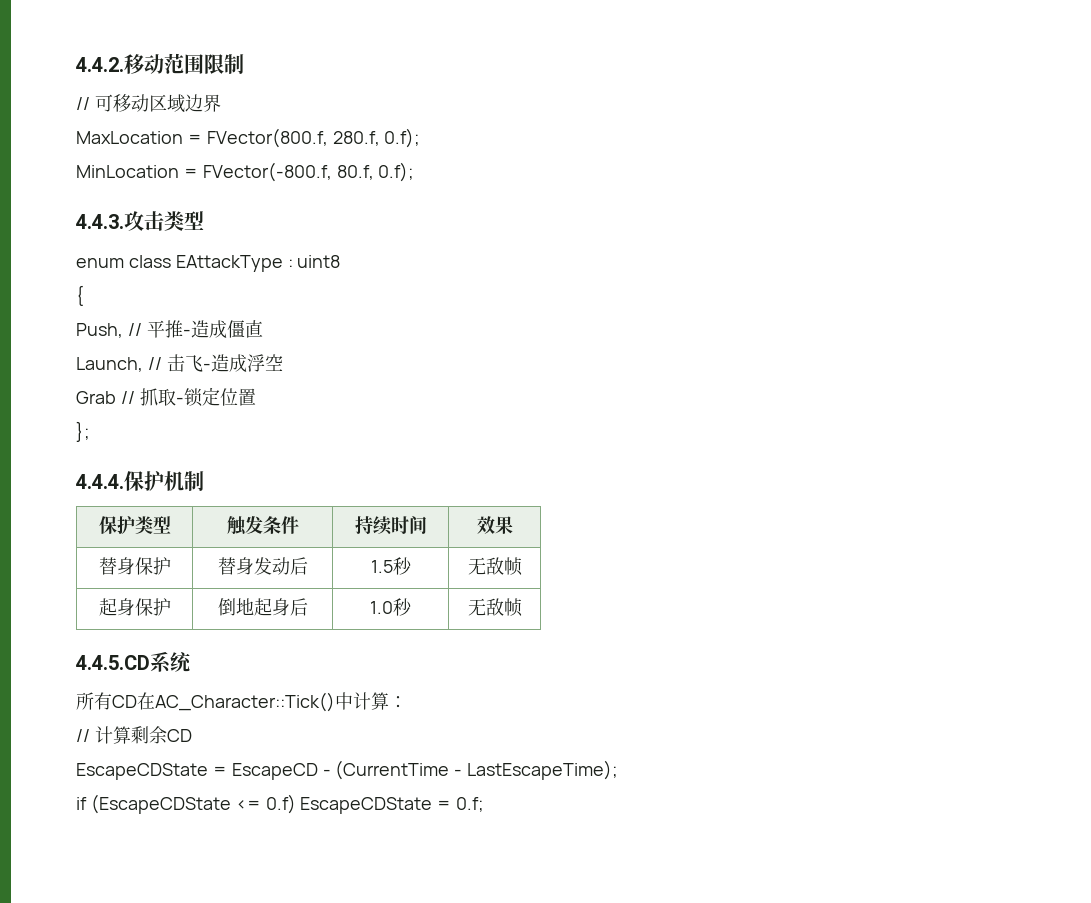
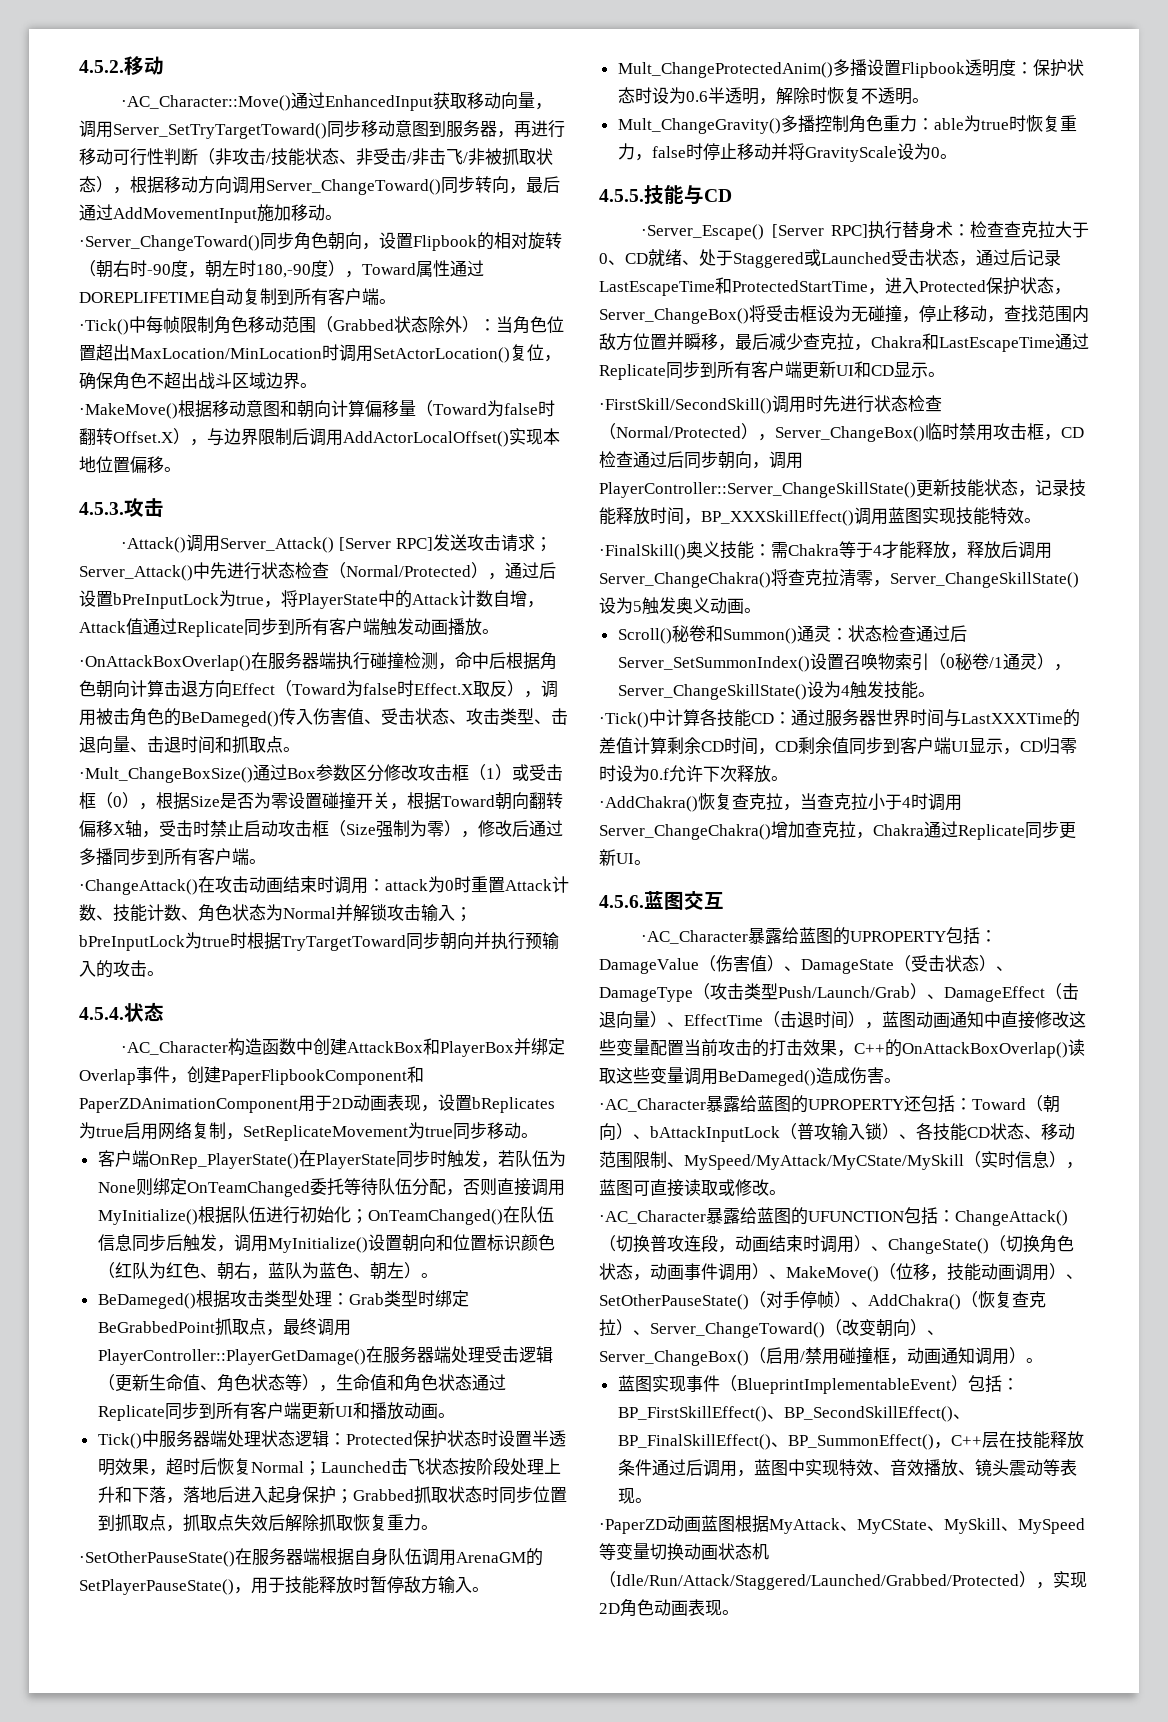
[76,53,244,74] [76,94,221,113] [76,128,421,148] [76,162,415,182] [76,211,204,231] [76,255,341,272] [76,285,84,306] [76,320,263,338] [76,354,283,372] [76,387,256,407] [76,421,90,442] [76,471,204,491] [98,515,171,534] [226,516,299,536] [354,516,427,535] [476,516,513,534] [98,557,171,575] [217,557,308,575] [370,557,412,575] [467,557,523,576] [98,598,171,616] [217,598,308,616] [370,598,412,616] [467,598,523,617] [76,651,191,673] [76,692,407,712] [76,726,192,744] [76,760,619,780] [76,794,485,814] 4.4.2.移动范围限制 // // 可移动区域边界 // MaxLocation = FVector(800.f, 280.f, 0.f); // MinLocation = FVector(-800.f, 80.f, 0.f); // 4.4.3.攻击类型 // enum class EAttackType : uint8 // { // Push, // 平推-造成僵直 // Launch, // 击飞-造成浮空 // Grab // 抓取-锁定位置 // }; // 4.4.4.保护机制 // 保护类型 | 触发条件 | 持续时间 | 效果 // 替身保护 | 替身发动后 | 1.5秒 | 无敌帧 // 起身保护 | 倒地起身后 | 1.0秒 | 无敌帧 // 4.4.5.CD系统 // 所有CD在AC_Character::Tick()中计算： // // 计算剩余CD // EscapeCDState = EscapeCD - (CurrentTime - LastEscapeTime); // if (EscapeCDState <= 0.f) EscapeCDState = 0.f; -> [79,56,164,75] [121,92,553,111] [79,120,565,139] [79,148,553,166] [79,176,560,195] [79,204,342,223] [79,232,562,251] [79,260,484,278] [79,288,396,306] [79,316,564,335] [79,344,561,363] [79,372,317,390] [79,400,555,419] [79,428,560,447] [79,456,181,474] [79,498,164,517] [121,534,552,553] [79,562,556,581] [79,590,544,609] [79,618,499,637] [79,652,557,671] [79,680,558,698] [79,708,568,727] [79,736,300,754] [79,764,563,783] [79,792,563,810] [79,820,563,838] [79,848,266,866] [79,876,569,895] [79,904,472,922] [79,932,559,951] [79,960,164,978] [79,1002,164,1022] [121,1038,566,1057] [79,1066,424,1085] [79,1094,555,1113] [79,1122,538,1141] [97,1150,566,1169] [97,1178,565,1197] [97,1206,554,1225] [97,1234,555,1253] [97,1262,438,1280] [97,1290,469,1309] [97,1318,351,1336] [97,1346,553,1365] [97,1374,506,1392] [97,1402,455,1421] [97,1430,566,1449] [97,1458,561,1476] [97,1486,567,1504] [97,1514,438,1532] [79,1548,543,1567] [79,1576,489,1595] [617,59,1084,78] [617,87,929,105] [617,115,1077,134] [617,143,957,162] [599,185,732,205] [641,221,1089,240] [599,249,1061,268] [599,277,1071,296] [599,305,1089,324] [599,333,1089,352] [599,361,945,380] [599,395,942,414] [599,423,1084,442] [599,451,803,469] [599,479,1086,498] [599,507,1041,526] [599,541,1052,560] [599,569,1079,588] [599,597,761,615] [617,625,967,644] [617,653,1071,672] [617,681,935,700] [599,709,1080,728] [599,737,1077,755] [599,765,788,783] [599,793,962,812] [599,821,1076,840] [599,849,651,866] [599,891,724,910] [641,927,998,945] [599,955,1013,974] [599,983,1079,1002] [599,1011,1086,1029] [599,1039,1085,1058] [599,1067,901,1086] [599,1095,1060,1113] [599,1123,1075,1142] [599,1151,1083,1170] [599,1179,786,1197] [599,1207,1068,1226] [599,1235,1074,1254] [599,1263,1083,1282] [599,1291,1046,1310] [599,1319,944,1338] [599,1347,1043,1366] [617,1375,1019,1394] [617,1406,970,1422] [617,1431,1084,1450] [617,1459,1077,1477] [617,1488,652,1504] [599,1515,1085,1534] [599,1543,769,1561] [599,1571,1087,1590] [599,1599,739,1617] 4.5.2.移动 // ·AC_Character::Move()通过EnhancedInput获取移动向量，调用Server_SetTryTargetToward()同步移动意图到服务器，再进行移动可行性判断（非攻击/技能状态、非受击/非击飞/非被抓取状态），根据移动方向调用Server_ChangeToward()同步转向，最后通过AddMovementInput施加移动。 // ·Server_ChangeToward()同步角色朝向，设置Flipbook的相对旋转（朝右时-90度，朝左时180,-90度），Toward属性通过DOREPLIFETIME自动复制到所有客户端。 // ·Tick()中每帧限制角色移动范围（Grabbed状态除外）：当角色位置超出MaxLocation/MinLocation时调用SetActorLocation()复位，确保角色不超出战斗区域边界。 // ·MakeMove()根据移动意图和朝向计算偏移量（Toward为false时翻转Offset.X），与边界限制后调用AddActorLocalOffset()实现本地位置偏移。 // 4.5.3.攻击 // ·Attack()调用Server_Attack() [Server RPC]发送攻击请求；Server_Attack()中先进行状态检查（Normal/Protected），通过后设置bPreInputLock为true，将PlayerState中的Attack计数自增，Attack值通过Replicate同步到所有客户端触发动画播放。 // ·OnAttackBoxOverlap()在服务器端执行碰撞检测，命中后根据角色朝向计算击退方向Effect（Toward为false时Effect.X取反），调用被击角色的BeDameged()传入伤害值、受击状态、攻击类型、击退向量、击退时间和抓取点。 // ·Mult_ChangeBoxSize()通过Box参数区分修改攻击框（1）或受击框（0），根据Size是否为零设置碰撞开关，根据Toward朝向翻转偏移X轴，受击时禁止启动攻击框（Size强制为零），修改后通过多播同步到所有客户端。 // ·ChangeAttack()在攻击动画结束时调用：attack为0时重置Attack计数、技能计数、角色状态为Normal并解锁攻击输入；bPreInputLock为true时根据TryTargetToward同步朝向并执行预输入的攻击。 // 4.5.4.状态 // ·AC_Character构造函数中创建AttackBox和PlayerBox并绑定Overlap事件，创建PaperFlipbookComponent和PaperZDAnimationComponent用于2D动画表现，设置bReplicates为true启用网络复制，SetReplicateMovement为true同步移动。 // 客户端OnRep_PlayerState()在PlayerState同步时触发，若队伍为None则绑定OnTeamChanged委托等待队伍分配，否则直接调用MyInitialize()根据队伍进行初始化；OnTeamChanged()在队伍信息同步后触发，调用MyInitialize()设置朝向和位置标识颜色（红队为红色、朝右，蓝队为蓝色、朝左）。 // BeDameged()根据攻击类型处理：Grab类型时绑定BeGrabbedPoint抓取点，最终调用PlayerController::PlayerGetDamage()在服务器端处理受击逻辑（更新生命值、角色状态等），生命值和角色状态通过Replicate同步到所有客户端更新UI和播放动画。 // Tick()中服务器端处理状态逻辑：Protected保护状态时设置半透明效果，超时后恢复Normal；Launched击飞状态按阶段处理上升和下落，落地后进入起身保护；Grabbed抓取状态时同步位置到抓取点，抓取点失效后解除抓取恢复重力。 // ·SetOtherPauseState()在服务器端根据自身队伍调用ArenaGM的SetPlayerPauseState()，用于技能释放时暂停敌方输入。 // Mult_ChangeProtectedAnim()多播设置Flipbook透明度：保护状态时设为0.6半透明，解除时恢复不透明。 // Mult_ChangeGravity()多播控制角色重力：able为true时恢复重力，false时停止移动并将GravityScale设为0。 // 4.5.5.技能与CD // ·Server_Escape() [Server RPC]执行替身术：检查查克拉大于0、CD就绪、处于Staggered或Launched受击状态，通过后记录LastEscapeTime和ProtectedStartTime，进入Protected保护状态，Server_ChangeBox()将受击框设为无碰撞，停止移动，查找范围内敌方位置并瞬移，最后减少查克拉，Chakra和LastEscapeTime通过Replicate同步到所有客户端更新UI和CD显示。 // ·FirstSkill/SecondSkill()调用时先进行状态检查（Normal/Protected），Server_ChangeBox()临时禁用攻击框，CD检查通过后同步朝向，调用PlayerController::Server_ChangeSkillState()更新技能状态，记录技能释放时间，BP_XXXSkillEffect()调用蓝图实现技能特效。 // ·FinalSkill()奥义技能：需Chakra等于4才能释放，释放后调用Server_ChangeChakra()将查克拉清零，Server_ChangeSkillState()设为5触发奥义动画。 // Scroll()秘卷和Summon()通灵：状态检查通过后Server_SetSummonIndex()设置召唤物索引（0秘卷/1通灵），Server_ChangeSkillState()设为4触发技能。 // ·Tick()中计算各技能CD：通过服务器世界时间与LastXXXTime的差值计算剩余CD时间，CD剩余值同步到客户端UI显示，CD归零时设为0.f允许下次释放。 // ·AddChakra()恢复查克拉，当查克拉小于4时调用Server_ChangeChakra()增加查克拉，Chakra通过Replicate同步更新UI。 // 4.5.6.蓝图交互 // ·AC_Character暴露给蓝图的UPROPERTY包括：DamageValue（伤害值）、DamageState（受击状态）、DamageType（攻击类型Push/Launch/Grab）、DamageEffect（击退向量）、EffectTime（击退时间），蓝图动画通知中直接修改这些变量配置当前攻击的打击效果，C++的OnAttackBoxOverlap()读取这些变量调用BeDameged()造成伤害。 // ·AC_Character暴露给蓝图的UPROPERTY还包括：Toward（朝向）、bAttackInputLock（普攻输入锁）、各技能CD状态、移动范围限制、MySpeed/MyAttack/MyCState/MySkill（实时信息），蓝图可直接读取或修改。 // ·AC_Character暴露给蓝图的UFUNCTION包括：ChangeAttack()（切换普攻连段，动画结束时调用）、ChangeState()（切换角色状态，动画事件调用）、MakeMove()（位移，技能动画调用）、SetOtherPauseState()（对手停帧）、AddChakra()（恢复查克拉）、Server_ChangeToward()（改变朝向）、Server_ChangeBox()（启用/禁用碰撞框，动画通知调用）。 // 蓝图实现事件（BlueprintImplementableEvent）包括：BP_FirstSkillEffect()、BP_SecondSkillEffect()、BP_FinalSkillEffect()、BP_SummonEffect()，C++层在技能释放条件通过后调用，蓝图中实现特效、音效播放、镜头震动等表现。 // ·PaperZD动画蓝图根据MyAttack、MyCState、MySkill、MySpeed等变量切换动画状态机（Idle/Run/Attack/Staggered/Launched/Grabbed/Protected），实现2D角色动画表现。

